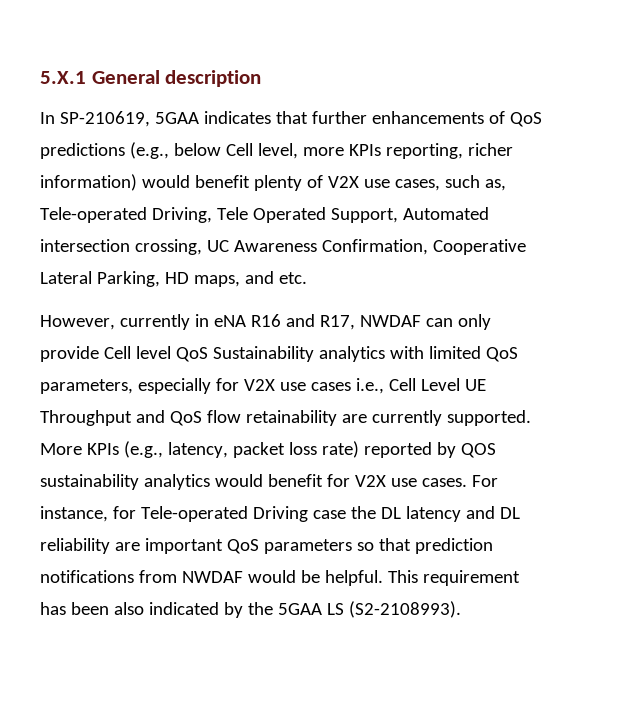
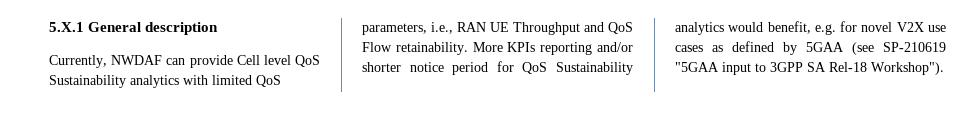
[40,111,542,127] [40,142,513,159] [40,174,506,191] [40,207,489,223] [40,239,526,255] [40,271,307,287] [40,314,355,330] In SP-210619, 5GAA indicates that further enhancements of QoS predictions (e.g., below Cell level, more KPIs reporting, richer information) would benefit plenty of V2X use cases, such as, Tele-operated Driving, Tele Operated Support, Automated intersection crossing, UC Awareness Confirmation, Cooperative Lateral Parking, HD maps, and etc. // However, currently in eNA R16 and R17, -> [49,55,107,68] Currently,
[457,314,491,330] only -> (186, 61) none
[137,378,486,394] [40,410,531,426] [40,441,496,458] [40,474,498,490] [40,506,520,522] [40,538,493,554] [40,570,520,586] [40,601,461,618] especially for V2X use cases i.e., Cell Level UE Throughput and QoS flow retainability are currently supported. More KPIs (e.g., latency, packet loss rate) reported by QOS sustainability analytics would benefit for V2X use cases. For instance, for Tele-operated Driving case the DL latency and DL reliability are important QoS parameters so that prediction notifications from NWDAF would be helpful. This requirement has been also indicated by the 5GAA LS (S2-2108993). -> [431,22,633,35] [362,42,633,55] [362,61,633,75] [675,21,946,35] [675,41,946,55] [675,62,944,75] i.e., RAN UE Throughput and QoS Flow retainability. More KPIs reporting and/or shorter notice period for QoS Sustainability analytics would benefit, e.g. for novel V2X use cases as defined by 5GAA (see SP-210619 "5GAA input to 3GPP SA Rel-18 Workshop").

